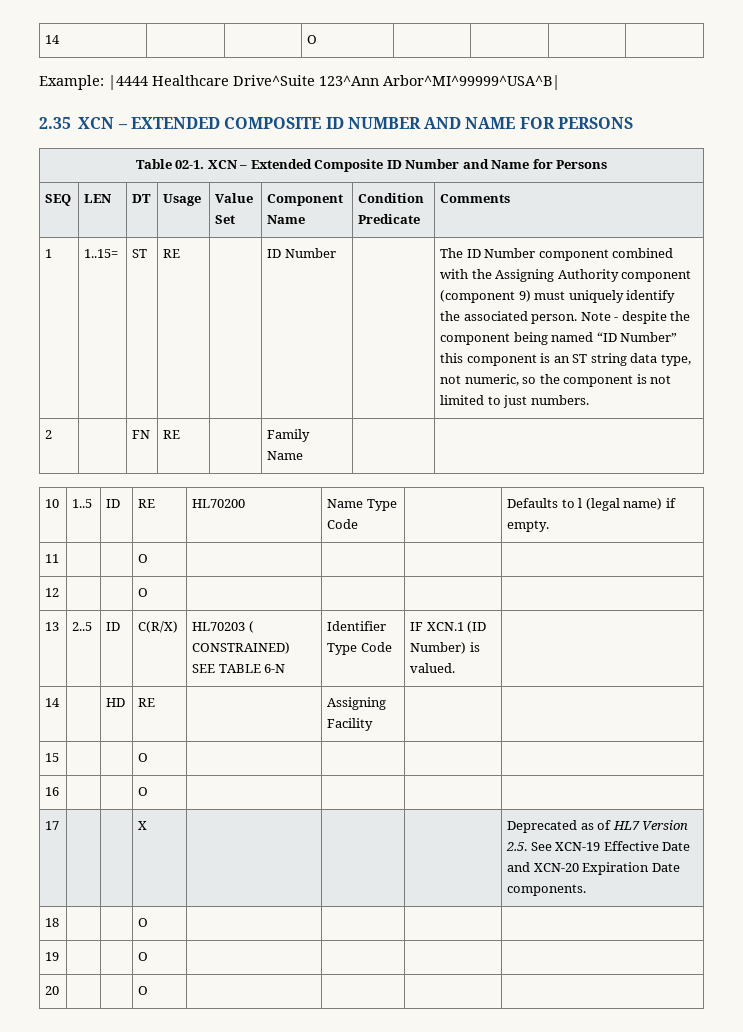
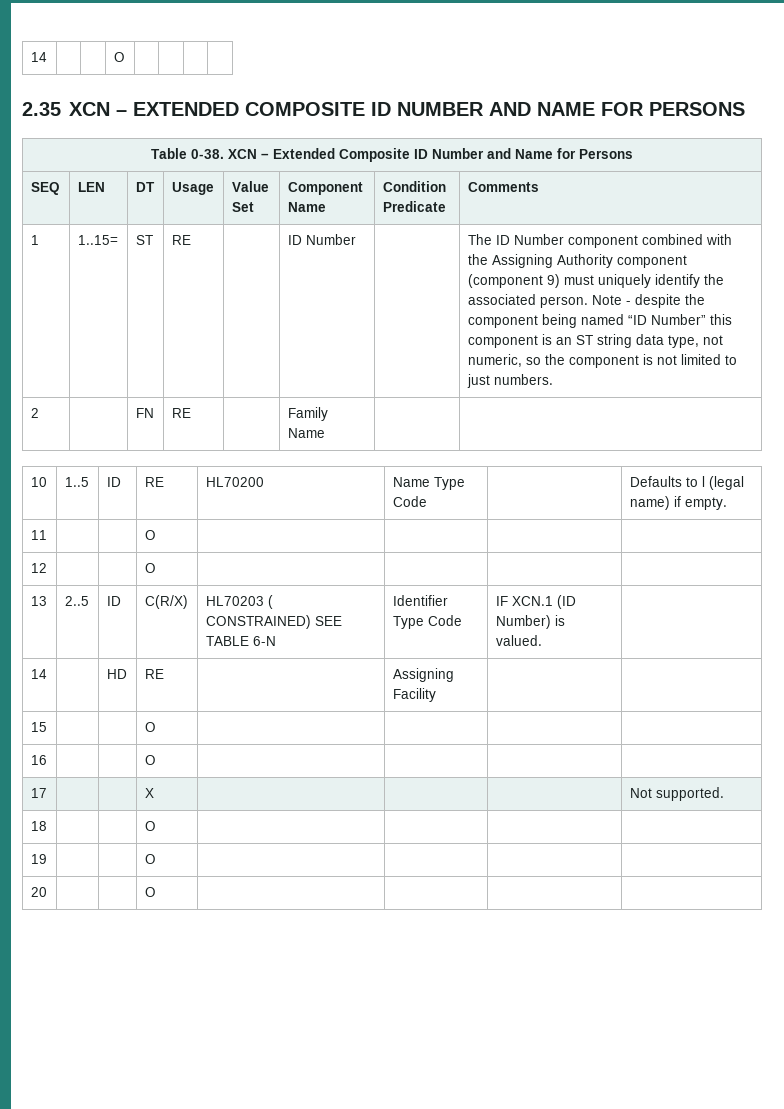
[39,75,560,90] // Example: |4444 Healthcare Drive^Suite 123^Ann Arbor^MI^99999^USA^B| -> (125, 57) none
[175,160,205,169] 02-1. -> [191,149,225,159] 0-38.
[507,820,689,833] [506,841,691,851] [507,862,680,875] [507,884,587,896] Deprecated as of HL7 Version 2.5. See XCN-19 Effective Date and XCN-20 Expiration Date components. -> [629,787,724,801] Not supported.

